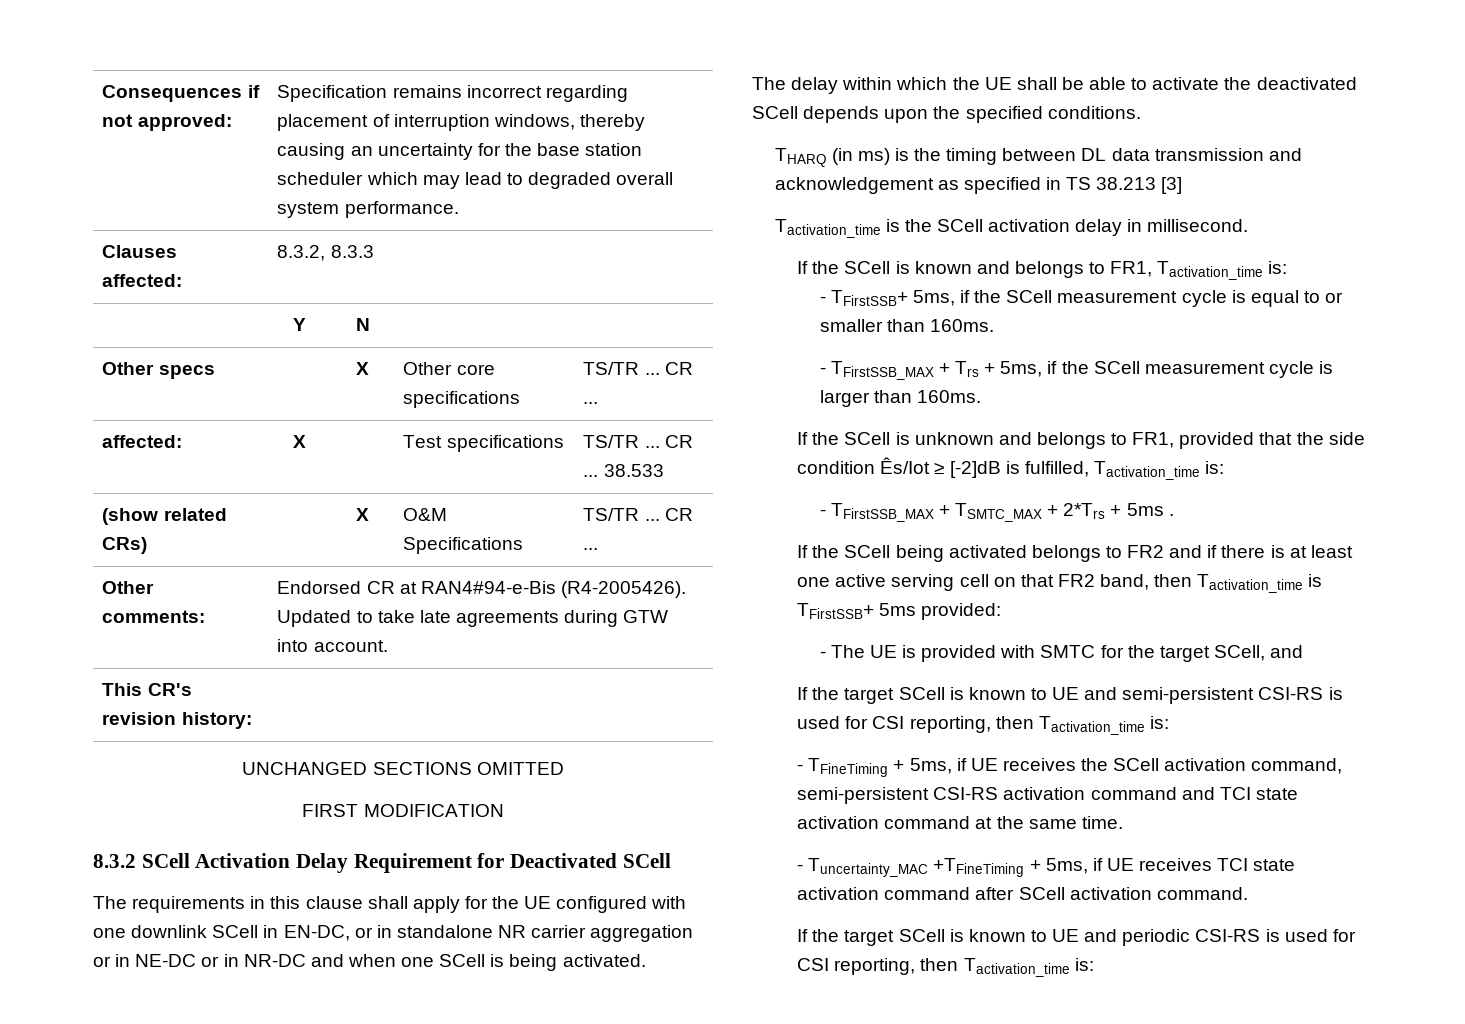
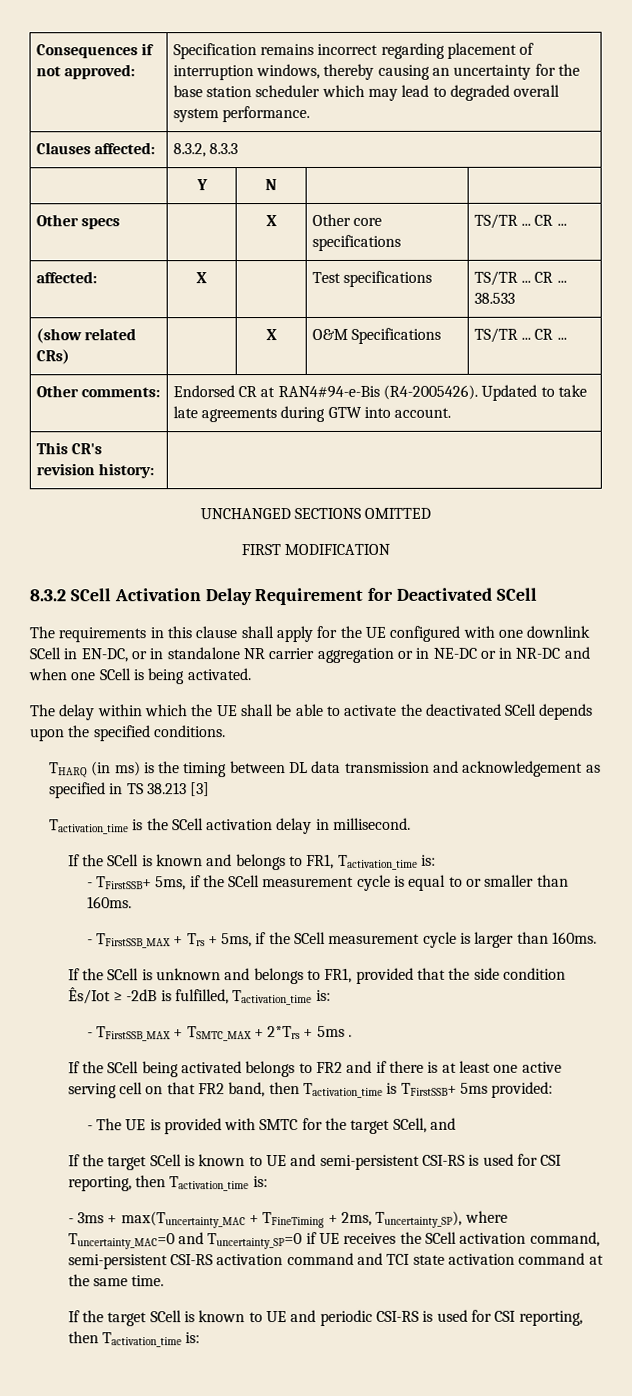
[949,461,1001,478] [-2]dB -> [126,989,158,1002] -2dB
[808,758,952,777] TFineTiming + 5ms, -> [77,1210,508,1229] [67,1232,303,1250] 3ms + max(Tuncertainty_MAC + TFineTiming + 2ms, Tuncertainty_SP), where Tuncertainty_MAC=0 and Tuncertainty_SP=0
[797,858,1296,877] [797,887,1248,900] // - Tuncertainty_MAC +TFineTiming + 5ms, if UE receives TCI state activation command after SCell activation command. -> (165, 1281) none

